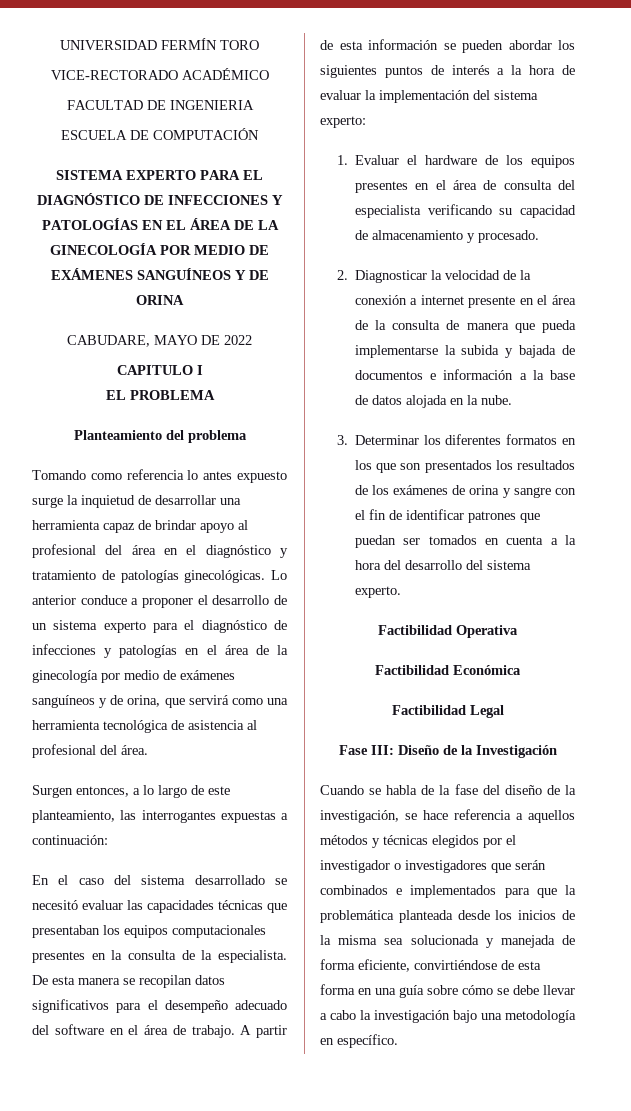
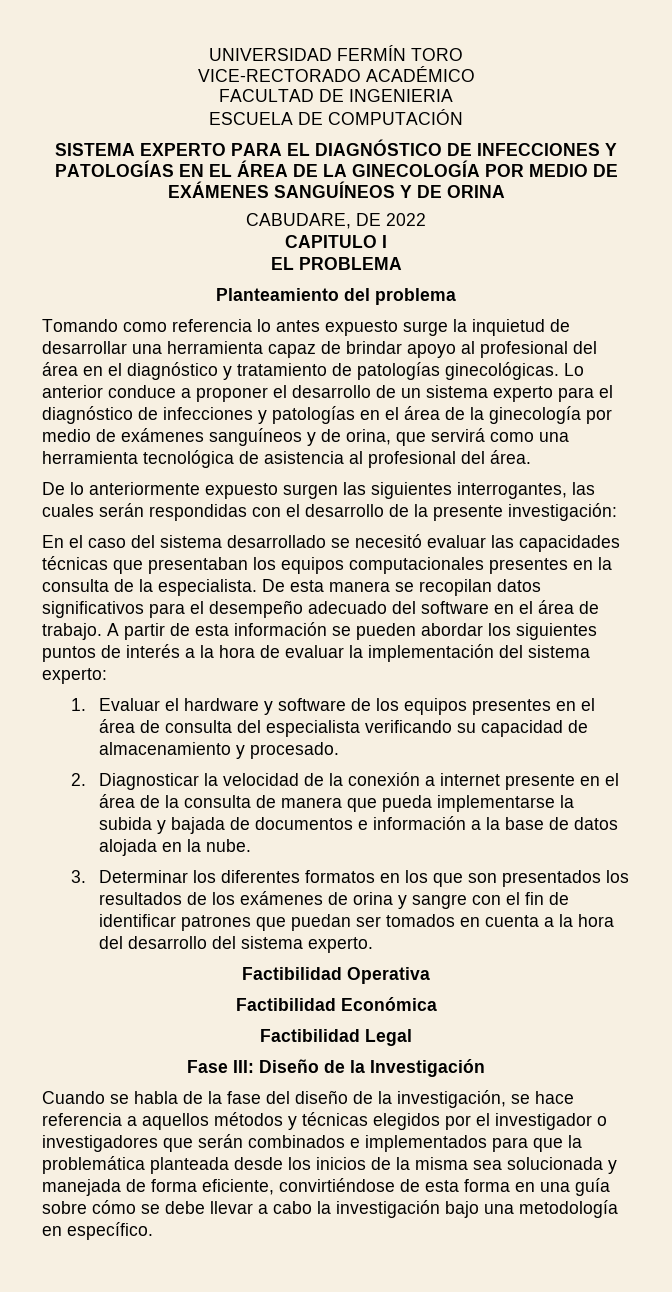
[154,335,197,345] MAYO -> (351, 221) none
[32,785,230,798] [32,810,288,823] [32,835,108,845] Surgen entonces, a lo largo de este planteamiento, las interrogantes expuestas a continuación: -> [42,482,595,499] [42,503,617,521] De lo anteriormente expuesto surgen las siguientes interrogantes, las cuales serán respondidas con el desarrollo de la presente investigación:
(477, 160) none -> [264,698,347,715] y software

